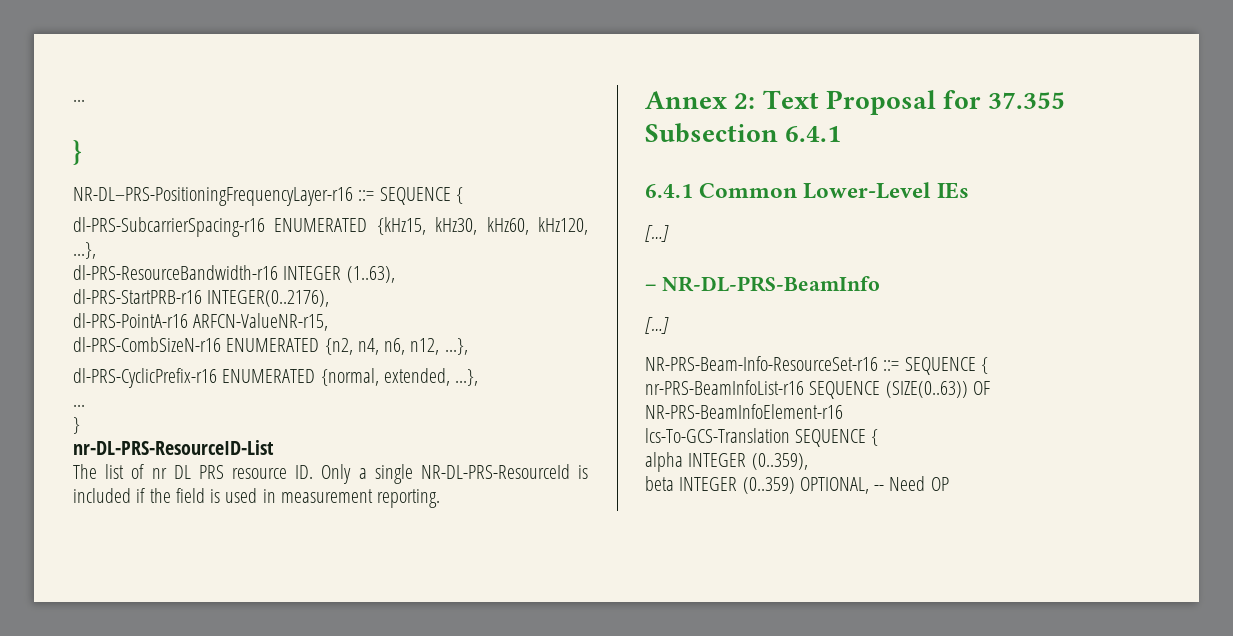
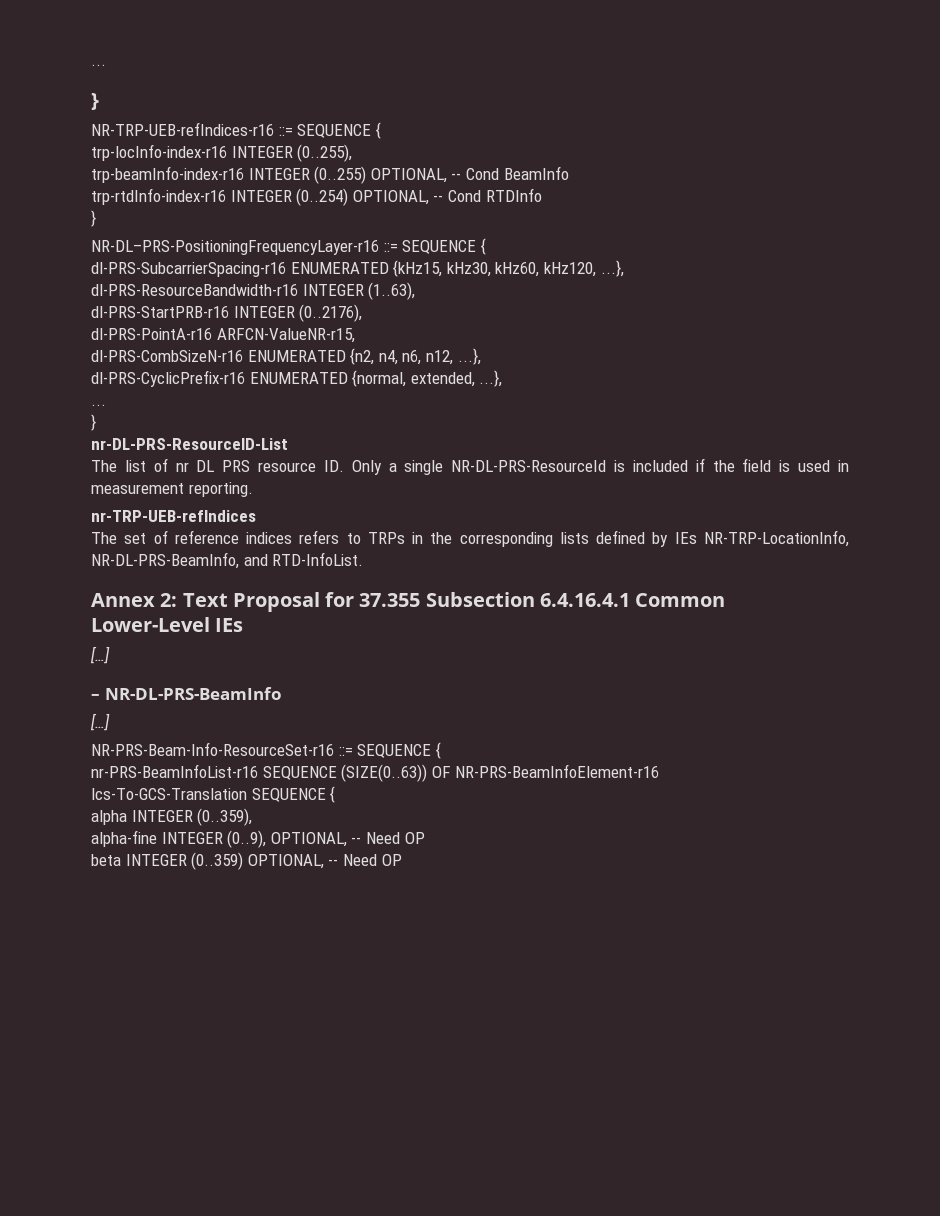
[73,99,85,102] [73,140,82,165] ... // } -> [91,64,106,66] [91,93,99,110] [91,122,381,139] [91,144,353,162] [91,166,569,184] [91,188,542,206] [91,210,96,227] ... // } // NR-TRP-UEB-refIndices-r16 ::= SEQUENCE { // trp-locInfo-index-r16 INTEGER (0..255), // trp-beamInfo-index-r16 INTEGER (0..255) OPTIONAL, -- Cond BeamInfo // trp-rtdInfo-index-r16 INTEGER (0..254) OPTIONAL, -- Cond RTDInfo // }
[207,290,330,307] INTEGER(0..2176), -> [233,304,363,322] INTEGER (0..2176),
(441, 498) none -> [91,510,256,522] [91,530,849,547] [91,552,364,569] // nr-TRP-UEB-refIndices // The set of reference indices refers to TRPs in the corresponding lists defined by IEs NR-TRP-LocationInfo, NR-DL-PRS-BeamInfo, and RTD-InfoList.
[785,126,842,142] [645,184,693,198] 6.4.1 // 6.4.1 -> [539,593,630,607] 6.4.16.4.1
(808, 461) none -> [91,830,425,848] // alpha-fine INTEGER (0..9), OPTIONAL, -- Need OP

